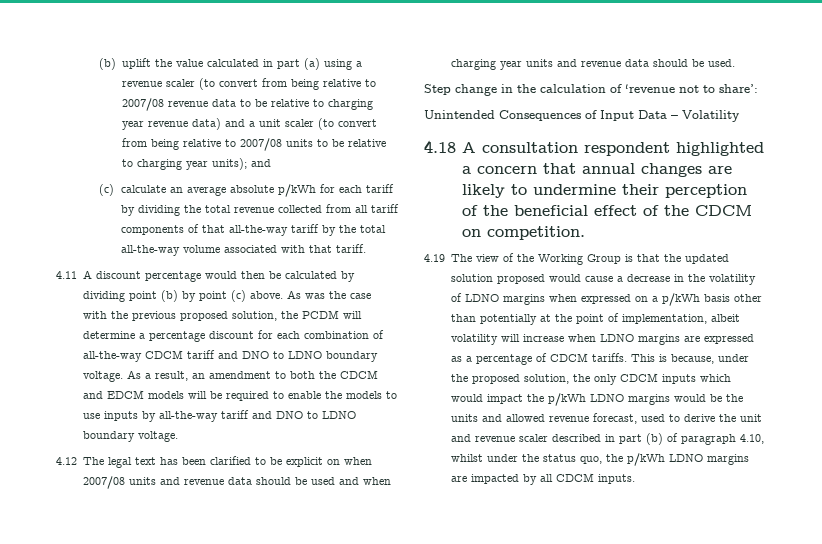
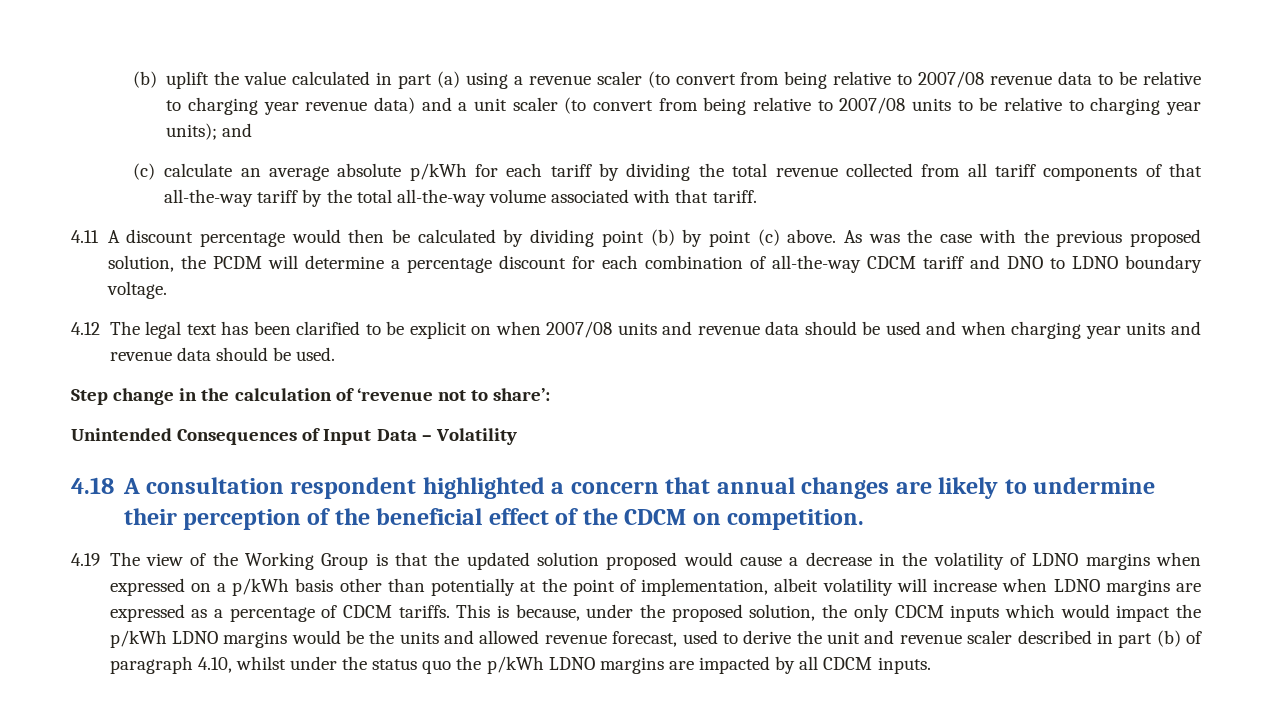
[126,370,378,381] [82,390,397,401] [82,410,356,422] [82,431,178,442] As a result, an amendment to both the CDCM and EDCM models will be required to enable the models to use inputs by all-the-way tariff and DNO to LDNO boundary voltage. -> (167, 290) none
[579,456,602,464] quo, -> [422,660,452,674] quo

